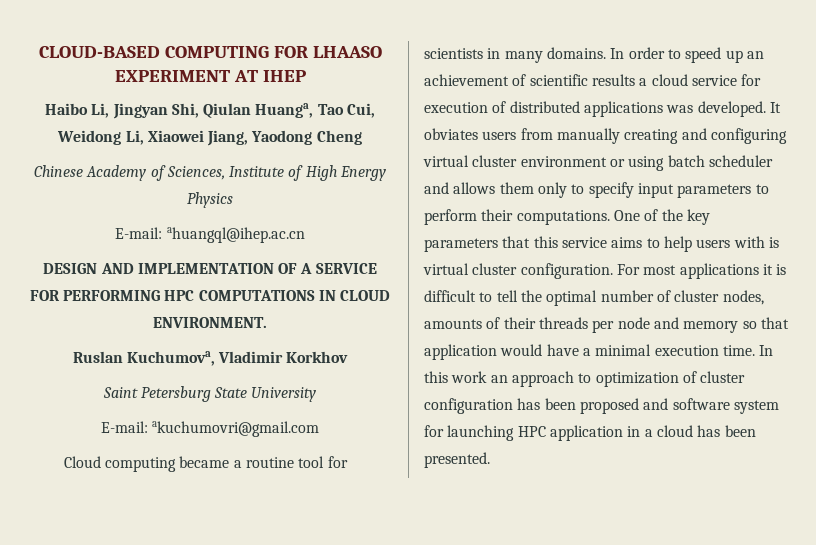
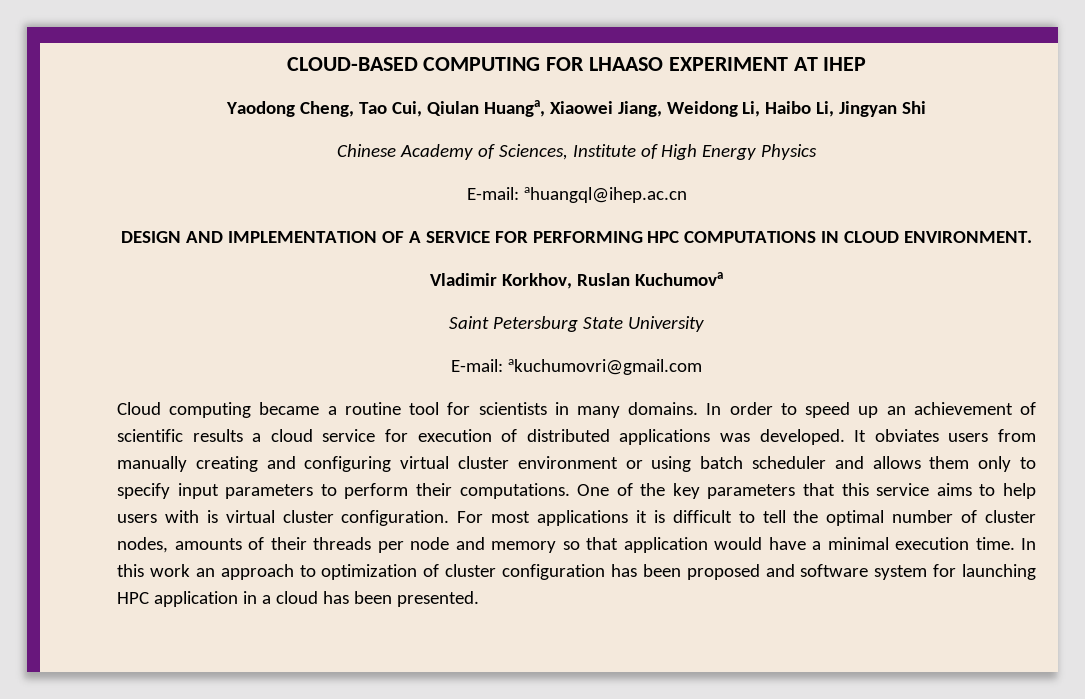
[44,103,376,119] [57,130,362,146] Haibo Li, Jingyan Shi, Qiulan Huanga, Tao Cui, Weidong Li, Xiaowei Jiang, Yaodong Cheng -> [225,100,927,117] Yaodong Cheng, Tao Cui, Qiulan Huanga, Xiaowei Jiang, Weidong Li, Haibo Li, Jingyan Shi
[72,351,349,366] Ruslan Kuchumova, Vladimir Korkhov -> [430,272,723,289] Vladimir Korkhov, Ruslan Kuchumova

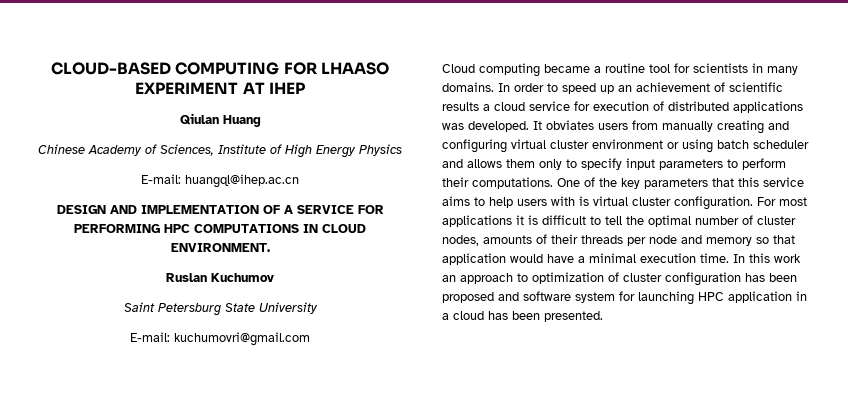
[225,100,927,117] Yaodong Cheng, Tao Cui, Qiulan Huanga, Xiaowei Jiang, Weidong Li, Haibo Li, Jingyan Shi -> [179,113,261,127] Qiulan Huang
[523,187,687,203] ahuangql@ihep.ac.cn -> [185,174,299,188] huangql@ihep.ac.cn
[430,272,723,289] Vladimir Korkhov, Ruslan Kuchumova -> [166,273,274,282] Ruslan Kuchumov
[507,359,702,375] akuchumovri@gmail.com -> [174,332,310,346] kuchumovri@gmail.com

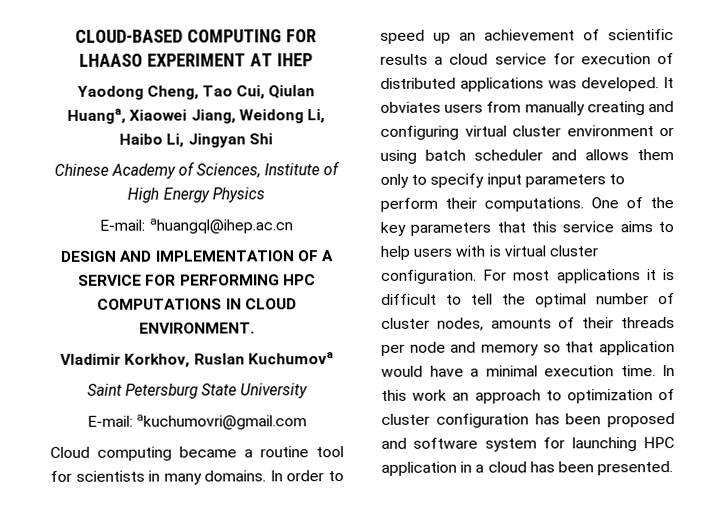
[179,113,261,127] Qiulan Huang -> [76,85,316,100] [67,108,325,124] [119,133,273,148] Yaodong Cheng, Tao Cui, Qiulan Huanga, Xiaowei Jiang, Weidong Li, Haibo Li, Jingyan Shi
[185,174,299,188] huangql@ihep.ac.cn -> [148,218,293,234] ahuangql@ihep.ac.cn
[166,273,274,282] Ruslan Kuchumov -> [60,352,334,368] Vladimir Korkhov, Ruslan Kuchumova
[174,332,310,346] kuchumovri@gmail.com -> [136,414,308,430] akuchumovri@gmail.com

